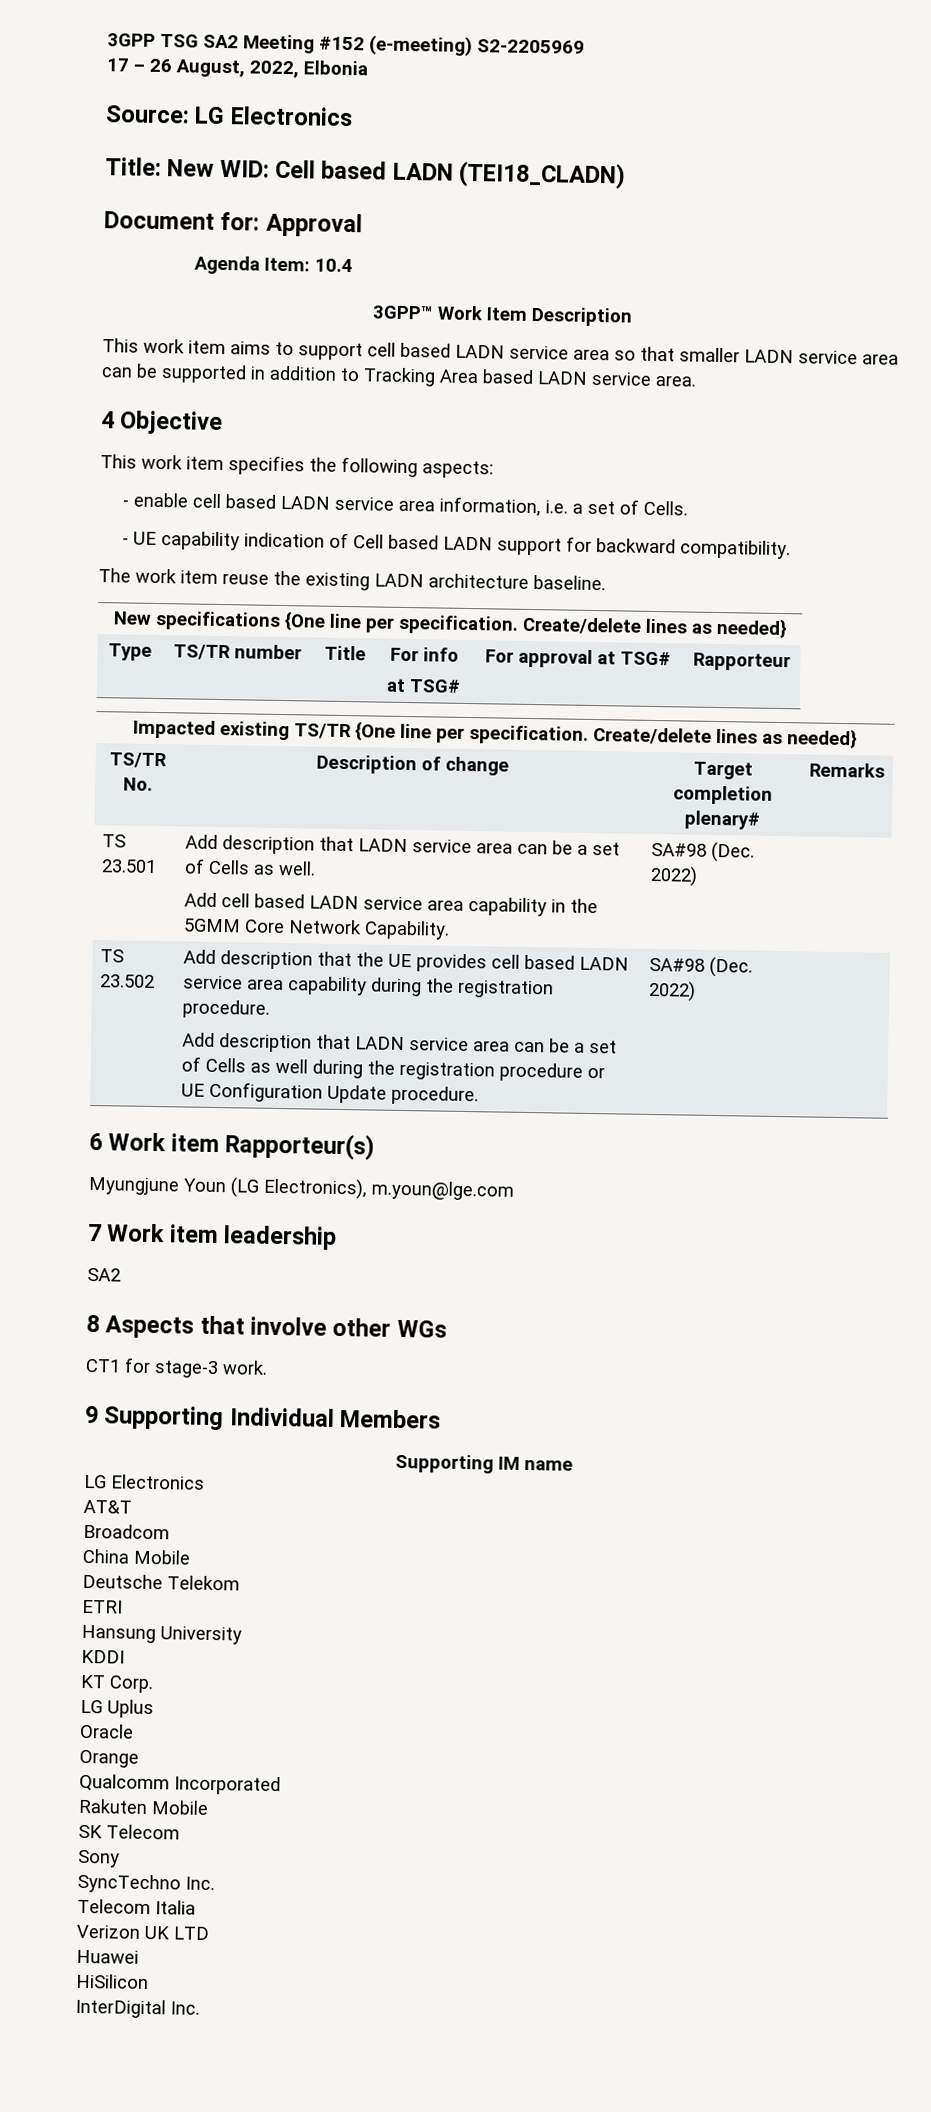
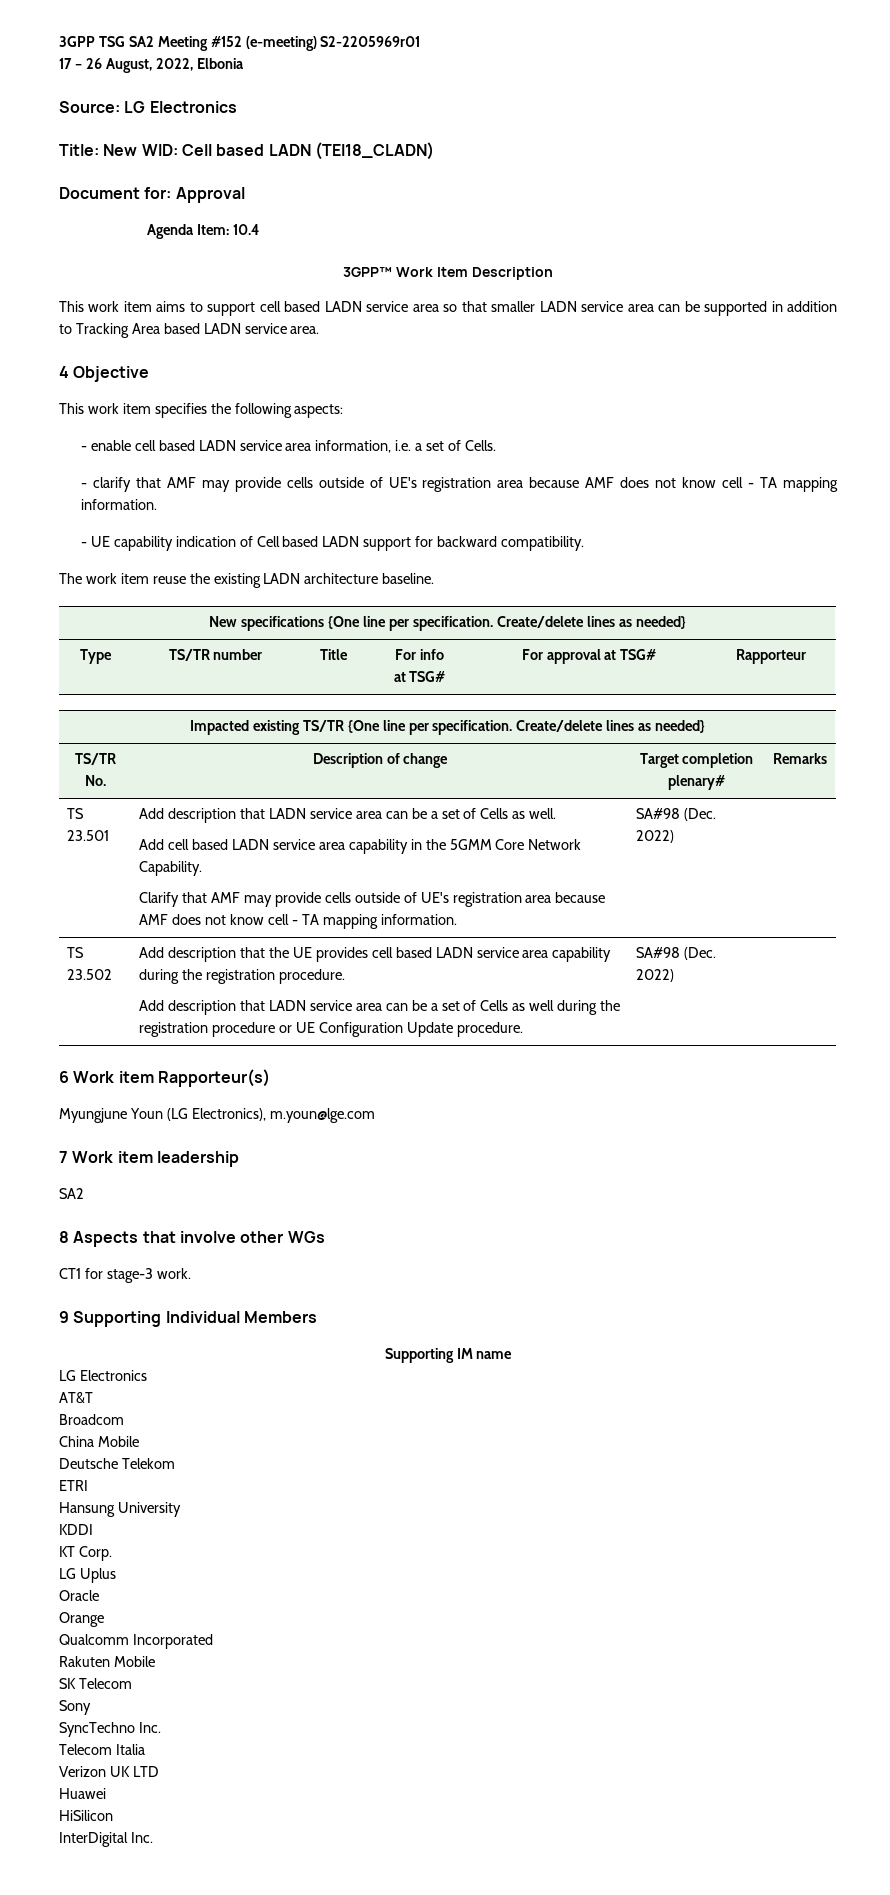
[477,39,585,54] S2-2205969 -> [320,36,421,47] S2-2205969r01
(688, 508) none -> [80,477,839,492] [80,499,157,510] // - clarify that AMF may provide cells outside of UE's registration area because AMF does not know cell - TA mapping information.
(451, 930) none -> [139,892,606,907] [139,914,457,929] // Clarify that AMF may provide cells outside of UE's registration area because AMF does not know cell - TA mapping information.

